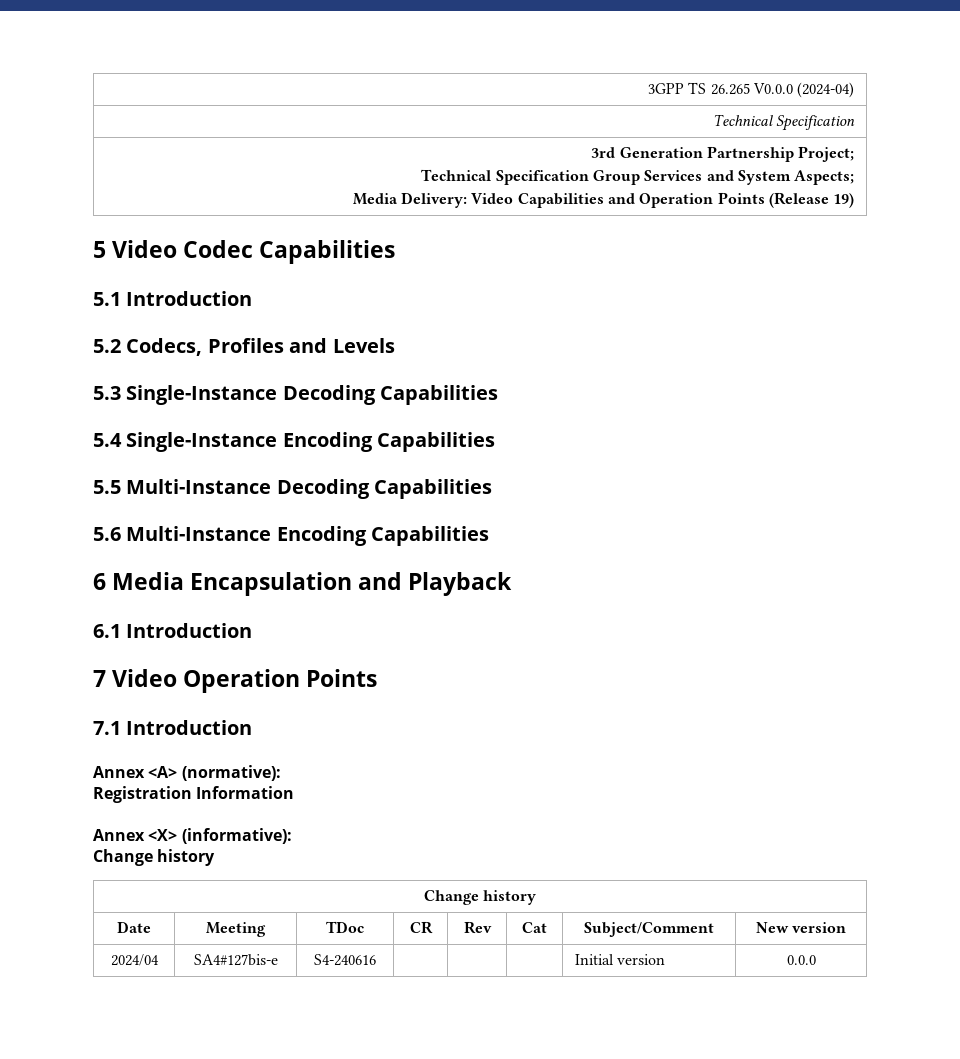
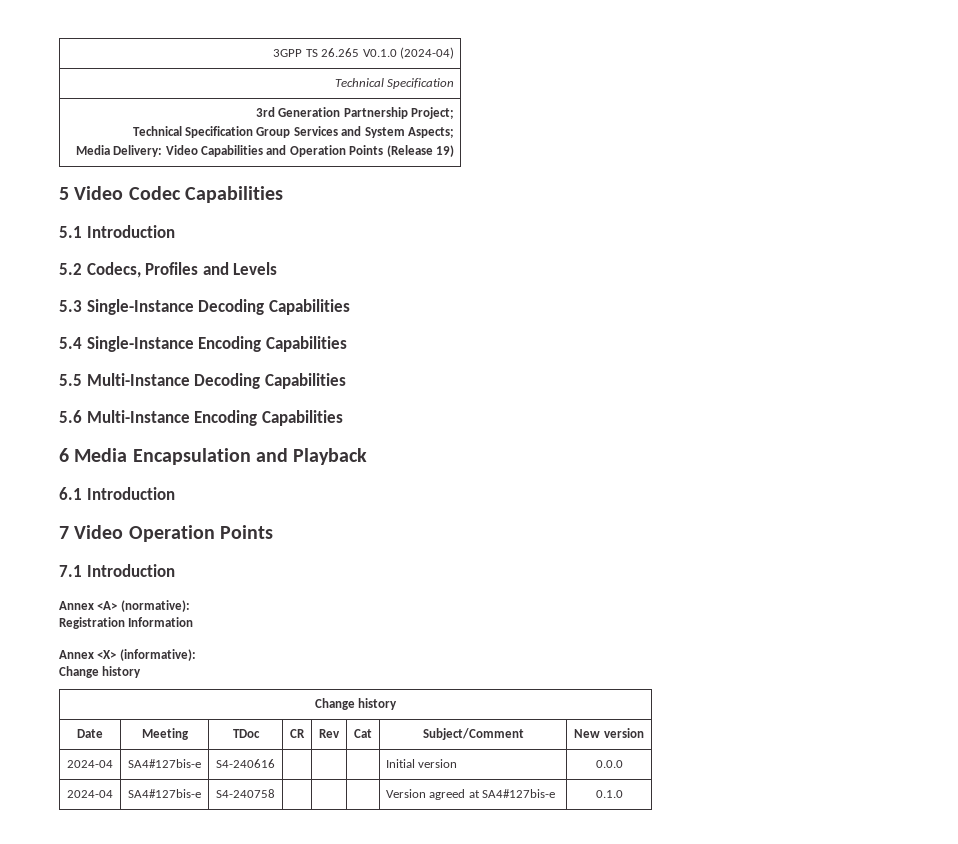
[752,83,793,94] V0.0.0 -> [362,49,397,57] V0.1.0
[110,954,159,966] 2024/04 -> [67,760,113,768] 2024-04
(816, 960) none -> [67,790,113,798] [128,789,201,798] [216,789,275,798] [386,789,556,800] [595,790,623,798] // 2024-04 | SA4#127bis-e | S4-240758 | | | | Version agreed at SA4#127bis-e | 0.1.0

